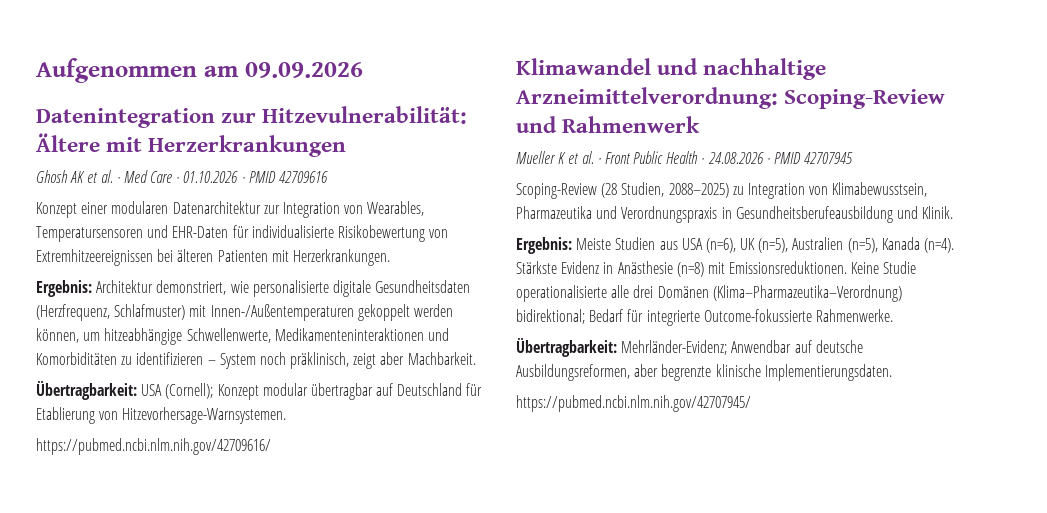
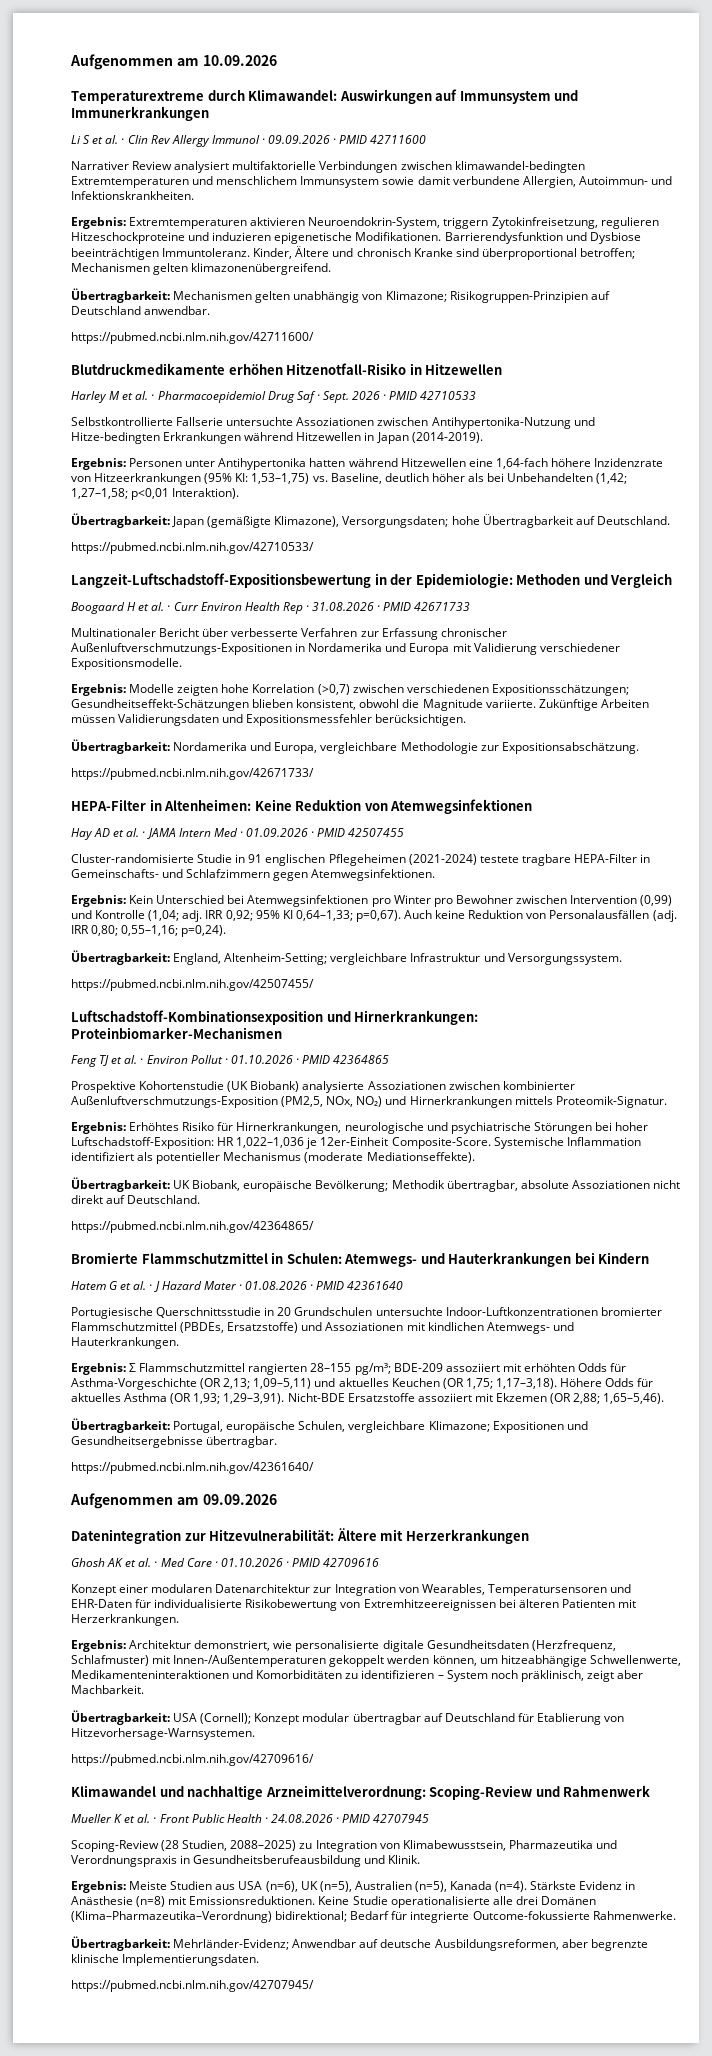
[36,58,239,83] Aufgenommen am -> [70,54,277,70] [71,89,579,104] [71,106,209,121] [71,135,427,147] [71,161,585,173] [71,176,672,188] [71,191,194,200] [71,217,659,229] [71,232,641,244] [71,246,635,260] [71,263,332,275] [71,288,610,303] [71,306,211,315] [71,332,314,344] [71,363,503,375] [71,391,477,403] [71,417,595,429] [71,432,483,444] [71,458,664,470] [71,473,628,485] [71,488,240,500] [71,513,670,528] [71,542,314,554] [71,573,673,588] [71,602,471,614] [71,628,507,640] [71,643,620,655] [71,658,182,670] [71,684,629,696] [71,699,649,711] [71,714,467,726] [71,739,639,754] [71,768,314,780] [71,799,533,814] [71,828,405,840] [71,854,651,866] [71,869,436,881] [71,895,673,907] [71,910,677,922] [71,925,227,937] [71,950,622,965] [71,979,314,991] [71,1010,479,1025] [71,1027,282,1039] [71,1055,390,1067] [71,1081,575,1093] [71,1096,667,1108] [71,1122,649,1134] [71,1137,641,1149] [71,1152,475,1164] [71,1177,680,1192] [71,1195,201,1204] [71,1221,314,1233] [71,1252,650,1267] [71,1281,404,1292] [71,1307,662,1319] [71,1322,574,1334] [71,1337,179,1349] [71,1363,627,1375] [71,1378,654,1390] [71,1393,665,1404] [71,1418,588,1433] [71,1436,278,1448] [71,1462,314,1474] [70,1493,199,1509] Aufgenommen am 10.09.2026 // Temperaturextreme durch Klimawandel: Auswirkungen auf Immunsystem und Immunerkrankungen // Li S et al. · Clin Rev Allergy Immunol · 09.09.2026 · PMID 42711600 // Narrativer Review analysiert multifaktorielle Verbindungen zwischen klimawandel-bedingten Extremtemperaturen und menschlichem Immunsystem sowie damit verbundene Allergien, Autoimmun- und Infektionskrankheiten. // Ergebnis: Extremtemperaturen aktivieren Neuroendokrin-System, triggern Zytokinfreisetzung, regulieren Hitzeschockproteine und induzieren epigenetische Modifikationen. Barrierendysfunktion und Dysbiose beeinträchtigen Immuntoleranz. Kinder, Ältere und chronisch Kranke sind überproportional betroffen; Mechanismen gelten klimazonenübergreifend. // Übertragbarkeit: Mechanismen gelten unabhängig von Klimazone; Risikogruppen-Prinzipien auf Deutschland anwendbar. // https://pubmed.ncbi.nlm.nih.gov/42711600/ // Blutdruckmedikamente erhöhen Hitzenotfall-Risiko in Hitzewellen // Harley M et al. · Pharmacoepidemiol Drug Saf · Sept. 2026 · PMID 42710533 // Selbstkontrollierte Fallserie untersuchte Assoziationen zwischen Antihypertonika-Nutzung und Hitze-bedingten Erkrankungen während Hitzewellen in Japan (2014-2019). // Ergebnis: Personen unter Antihypertonika hatten während Hitzewellen eine 1,64-fach höhere Inzidenzrate von Hitzeerkrankungen (95% KI: 1,53–1,75) vs. Baseline, deutlich höher als bei Unbehandelten (1,42; 1,27–1,58; p<0,01 Interaktion). // Übertragbarkeit: Japan (gemäßigte Klimazone), Versorgungsdaten; hohe Übertragbarkeit auf Deutschland. // https://pubmed.ncbi.nlm.nih.gov/42710533/ // Langzeit-Luftschadstoff-Expositionsbewertung in der Epidemiologie: Methoden und Vergleich // Boogaard H et al. · Curr Environ Health Rep · 31.08.2026 · PMID 42671733 // Multinationaler Bericht über verbesserte Verfahren zur Erfassung chronischer Außenluftverschmutzungs-Expositionen in Nordamerika und Europa mit Validierung verschiedener Expositionsmodelle. // Ergebnis: Modelle zeigten hohe Korrelation (>0,7) zwischen verschiedenen Expositionsschätzungen; Gesundheitseffekt-Schätzungen blieben konsistent, obwohl die Magnitude variierte. Zukünftige Arbeiten müssen Validierungsdaten und Expositionsmessfehler berücksichtigen. // Übertragbarkeit: Nordamerika und Europa, vergleichbare Methodologie zur Expositionsabschätzung. // https://pubmed.ncbi.nlm.nih.gov/42671733/ // HEPA-Filter in Altenheimen: Keine Reduktion von Atemwegsinfektionen // Hay AD et al. · JAMA Intern Med · 01.09.2026 · PMID 42507455 // Cluster-randomisierte Studie in 91 englischen Pflegeheimen (2021-2024) testete tragbare HEPA-Filter in Gemeinschafts- und Schlafzimmern gegen Atemwegsinfektionen. // Ergebnis: Kein Unterschied bei Atemwegsinfektionen pro Winter pro Bewohner zwischen Intervention (0,99) und Kontrolle (1,04; adj. IRR 0,92; 95% KI 0,64–1,33; p=0,67). Auch keine Reduktion von Personalausfällen (adj. IRR 0,80; 0,55–1,16; p=0,24). // Übertragbarkeit: England, Altenheim-Setting; vergleichbare Infrastruktur und Versorgungssystem. // https://pubmed.ncbi.nlm.nih.gov/42507455/ // Luftschadstoff-Kombinationsexposition und Hirnerkrankungen: Proteinbiomarker-Mechanismen // Feng TJ et al. · Environ Pollut · 01.10.2026 · PMID 42364865 // Prospektive Kohortenstudie (UK Biobank) analysierte Assoziationen zwischen kombinierter Außenluftverschmutzungs-Exposition (PM2,5, NOx, NO₂) und Hirnerkrankungen mittels Proteomik-Signatur. // Ergebnis: Erhöhtes Risiko für Hirnerkrankungen, neurologische und psychiatrische Störungen bei hoher Luftschadstoff-Exposition: HR 1,022–1,036 je 12er-Einheit Composite-Score. Systemische Inflammation identifiziert als potentieller Mechanismus (moderate Mediationseffekte). // Übertragbarkeit: UK Biobank, europäische Bevölkerung; Methodik übertragbar, absolute Assoziationen nicht direkt auf Deutschland. // https://pubmed.ncbi.nlm.nih.gov/42364865/ // Bromierte Flammschutzmittel in Schulen: Atemwegs- und Hauterkrankungen bei Kindern // Hatem G et al. · J Hazard Mater · 01.08.2026 · PMID 42361640 // Portugiesische Querschnittsstudie in 20 Grundschulen untersuchte Indoor-Luftkonzentrationen bromierter Flammschutzmittel (PBDEs, Ersatzstoffe) und Assoziationen mit kindlichen Atemwegs- und Hauterkrankungen. // Ergebnis: Σ Flammschutzmittel rangierten 28–155 pg/m³; BDE-209 assoziiert mit erhöhten Odds für Asthma-Vorgeschichte (OR 2,13; 1,09–5,11) und aktuelles Keuchen (OR 1,75; 1,17–3,18). Höhere Odds für aktuelles Asthma (OR 1,93; 1,29–3,91). Nicht-BDE Ersatzstoffe assoziiert mit Ekzemen (OR 2,88; 1,65–5,46). // Übertragbarkeit: Portugal, europäische Schulen, vergleichbare Klimazone; Expositionen und Gesundheitsergebnisse übertragbar. // https://pubmed.ncbi.nlm.nih.gov/42361640/ // Aufgenommen am

